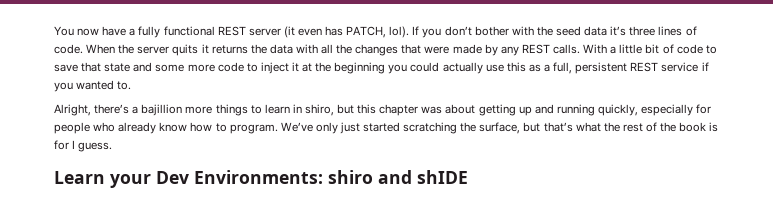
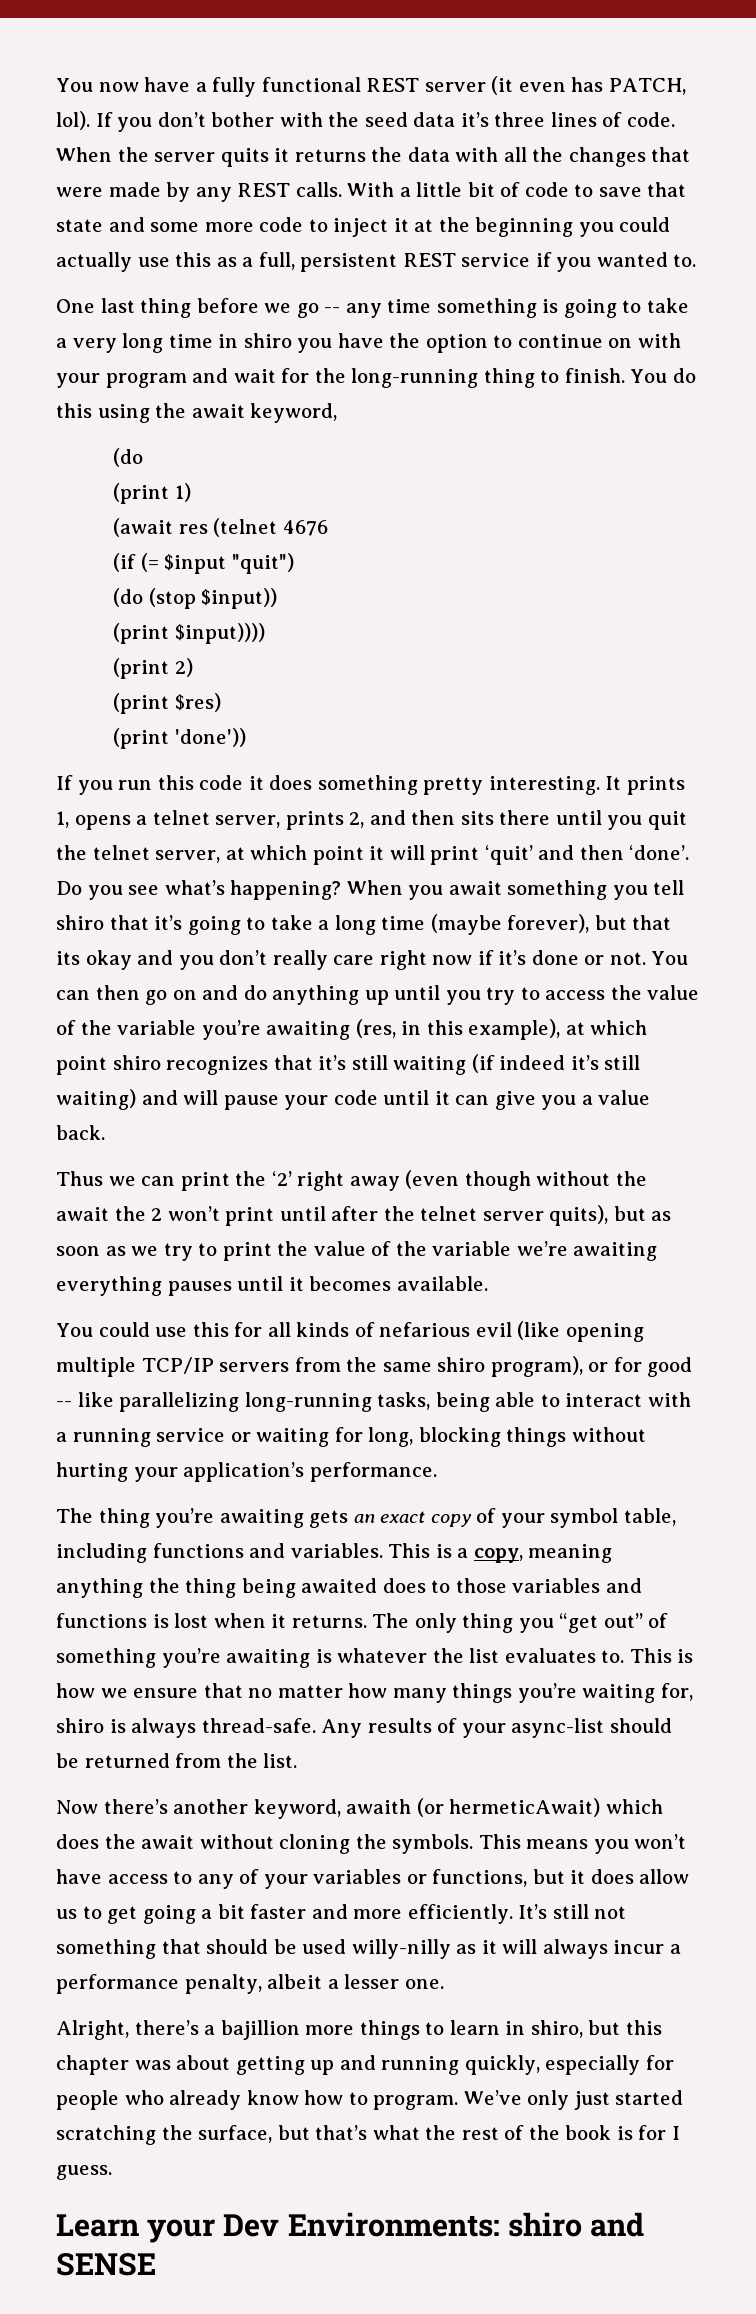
(132, 85) none -> [56,298,689,318] [56,333,681,353] [56,368,696,388] [56,403,338,423] [113,448,144,467] [113,483,191,504] [113,518,328,537] [113,553,294,574] [113,588,278,609] [113,623,265,644] [113,658,193,679] [113,693,221,714] [113,728,246,749] [56,775,685,795] [56,810,687,830] [56,845,690,865] [56,880,685,900] [56,914,672,935] [56,950,689,970] [56,985,700,1005] [56,1019,648,1040] [56,1054,641,1075] [56,1089,651,1110] [56,1125,105,1140] [56,1170,647,1191] [56,1205,672,1226] [56,1241,658,1261] [56,1276,488,1296] [56,1321,644,1342] [56,1356,693,1377] [56,1392,691,1412] [56,1427,646,1447] [56,1462,437,1482] [56,1508,676,1528] [56,1543,613,1563] [56,1578,642,1598] [56,1613,669,1633] [56,1648,694,1668] [56,1683,693,1703] [56,1718,672,1738] [56,1753,298,1768] [56,1798,663,1819] [56,1834,687,1854] [56,1869,690,1889] [56,1904,627,1924] [56,1939,681,1959] [56,1974,444,1994] // One last thing before we go -- any time something is going to take a very long time in shiro you have the option to continue on with your program and wait for the long-running thing to finish. You do this using the await keyword, // (do // (print 1) // (await res (telnet 4676 // (if (= $input "quit") // (do (stop $input)) // (print $input)))) // (print 2) // (print $res) // (print 'done')) // If you run this code it does something pretty interesting. It prints 1, opens a telnet server, prints 2, and then sits there until you quit the telnet server, at which point it will print ‘quit’ and then ‘done’. Do you see what’s happening? When you await something you tell shiro that it’s going to take a long time (maybe forever), but that its okay and you don’t really care right now if it’s done or not. You can then go on and do anything up until you try to access the value of the variable you’re awaiting (res, in this example), at which point shiro recognizes that it’s still waiting (if indeed it’s still waiting) and will pause your code until it can give you a value back. // Thus we can print the ‘2’ right away (even though without the await the 2 won’t print until after the telnet server quits), but as soon as we try to print the value of the variable we’re awaiting everything pauses until it becomes available. // You could use this for all kinds of nefarious evil (like opening multiple TCP/IP servers from the same shiro program), or for good -- like parallelizing long-running tasks, being able to interact with a running service or waiting for long, blocking things without hurting your application’s performance. // The thing you’re awaiting gets an exact copy of your symbol table, including functions and variables. This is a copy, meaning anything the thing being awaited does to those variables and functions is lost when it returns. The only thing you “get out” of something you’re awaiting is whatever the list evaluates to. This is how we ensure that no matter how many things you’re waiting for, shiro is always thread-safe. Any results of your async-list should be returned from the list. // Now there’s another keyword, awaith (or hermeticAwait) which does the await without cloning the symbols. This means you won’t have access to any of your variables or functions, but it does allow us to get going a bit faster and more efficiently. It’s still not something that should be used willy-nilly as it will always incur a performance penalty, albeit a lesser one.
[417,170,468,184] shIDE -> [56,2252,156,2276] SENSE

